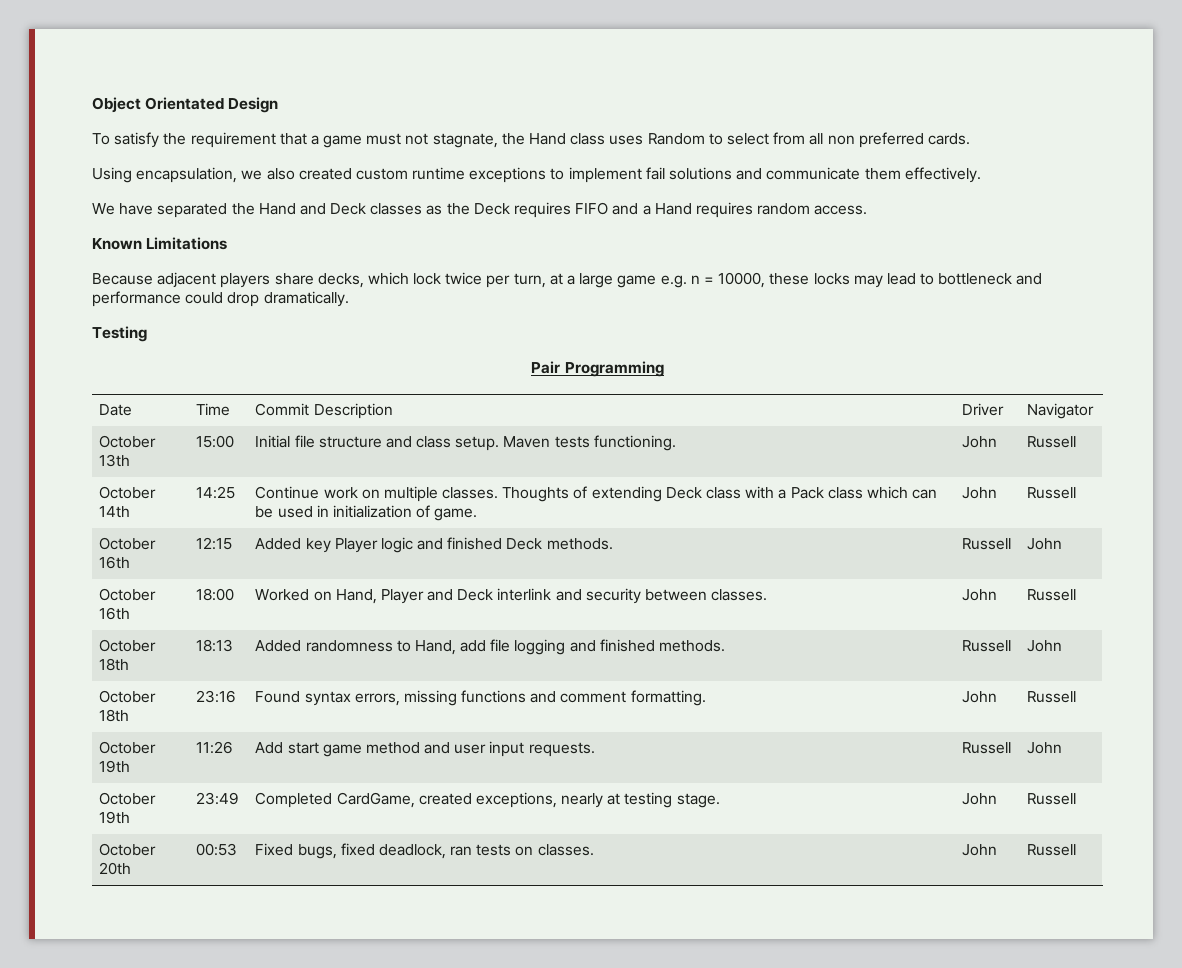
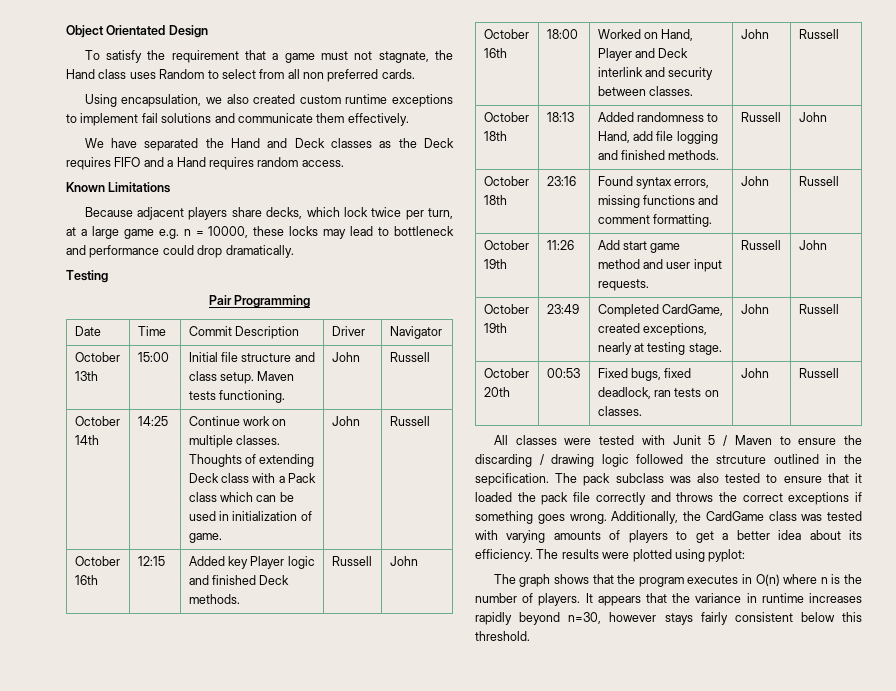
(1077, 850) none -> [493,435,862,446] [475,454,862,467] [475,473,862,486] [475,492,862,505] [475,511,862,524] [475,530,862,543] [475,549,746,562] [493,574,863,587] [475,593,862,606] [475,612,862,625] [475,631,530,641] // All classes were tested with Junit 5 / Maven to ensure the discarding / drawing logic followed the strcuture outlined in the sepcification. The pack subclass was also tested to ensure that it loaded the pack file correctly and throws the correct exceptions if something goes wrong. Additionally, the CardGame class was tested with varying amounts of players to get a better idea about its efficiency. The results were plotted using pyplot: // The graph shows that the program executes in O(n) where n is the number of players. It appears that the variance in runtime increases rapidly beyond n=30, however stays fairly consistent below this threshold.

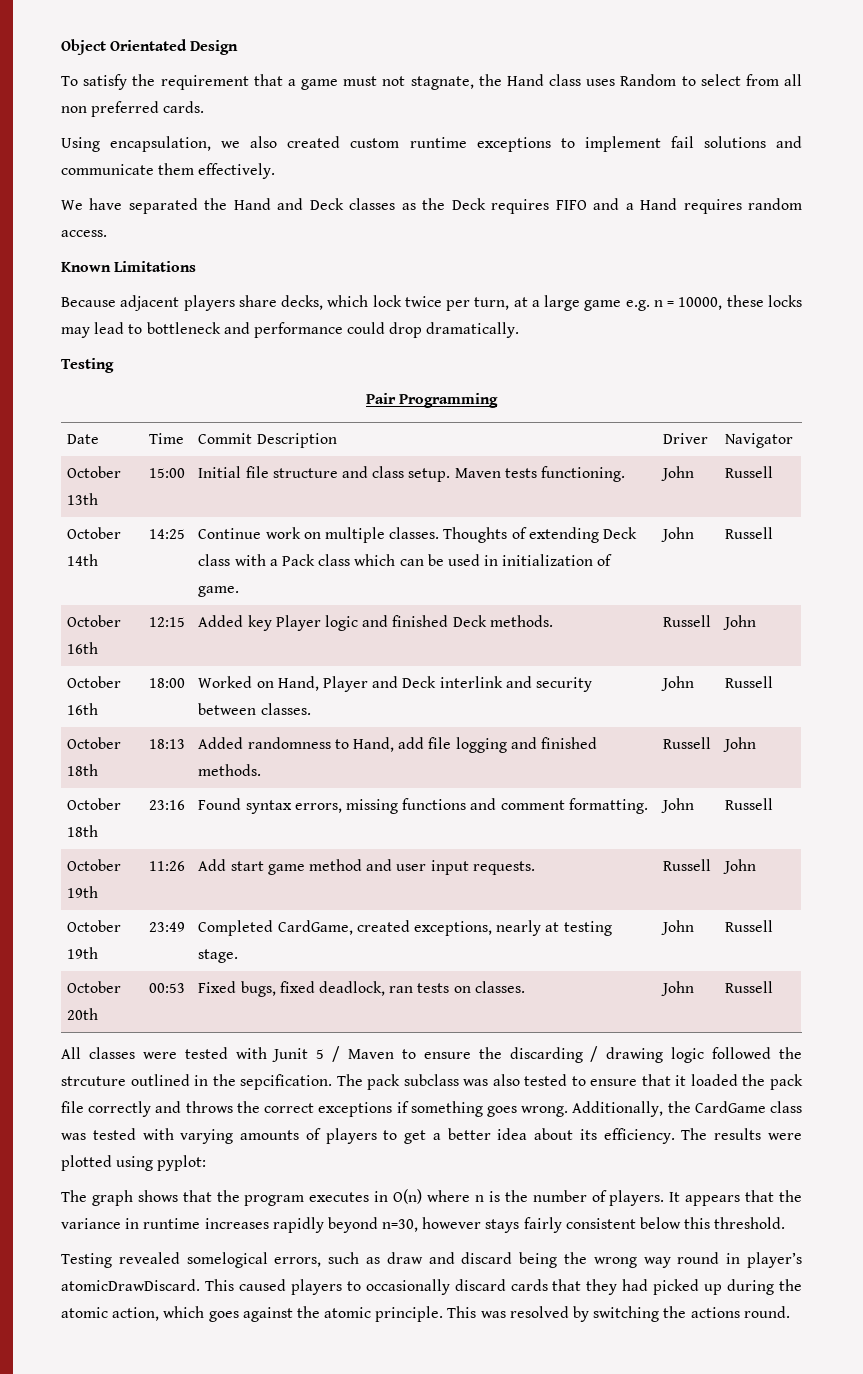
(530, 636) none -> [61,1252,802,1268] [61,1279,803,1295] [61,1306,790,1322] // Testing revealed somelogical errors, such as draw and discard being the wrong way round in player’s atomicDrawDiscard. This caused players to occasionally discard cards that they had picked up during the atomic action, which goes against the atomic principle. This was resolved by switching the actions round.

